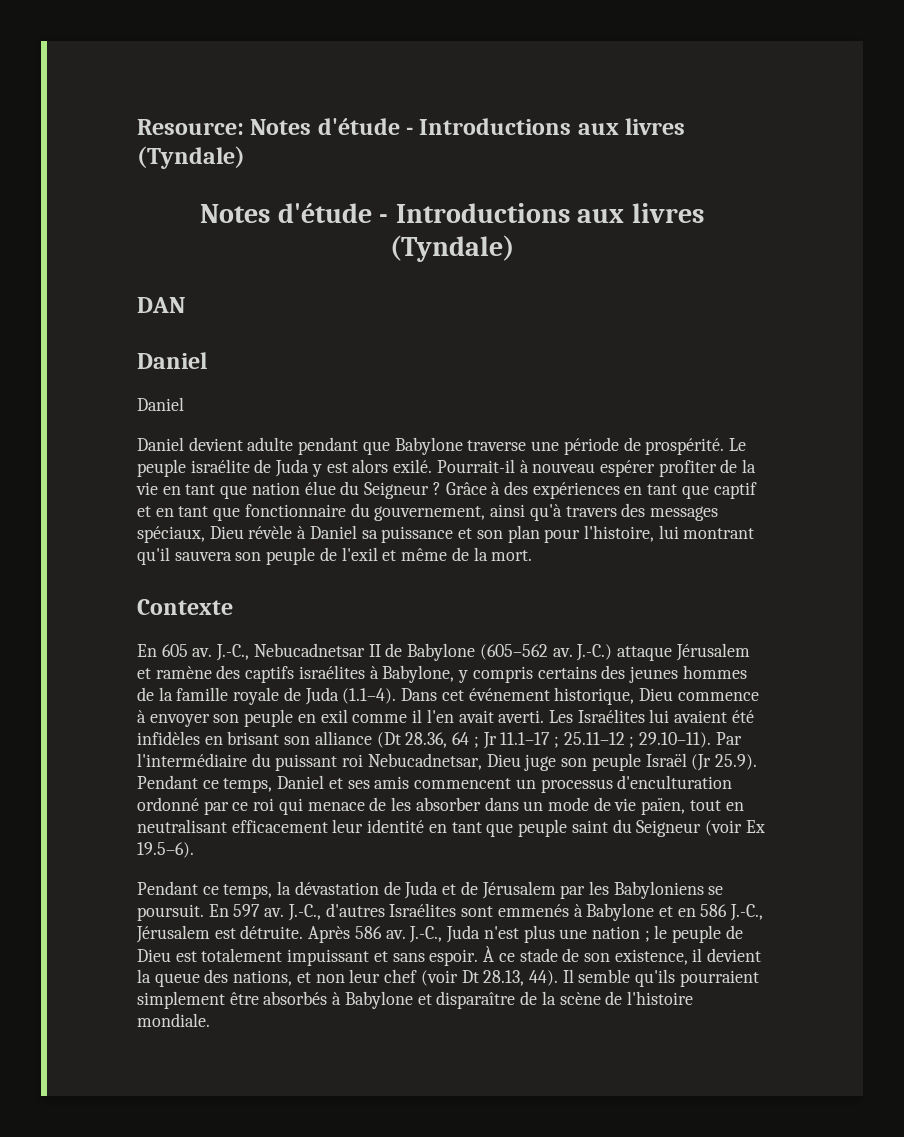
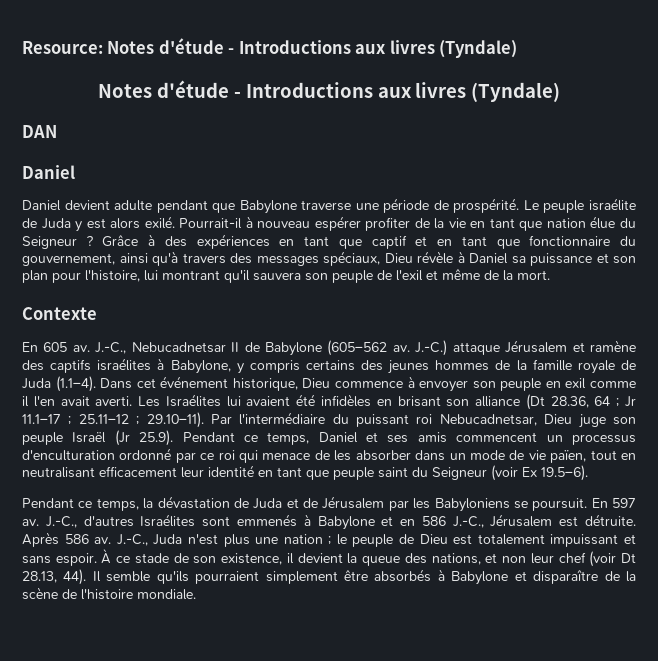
[137,437,184,451] // Daniel -> (61, 205) none

